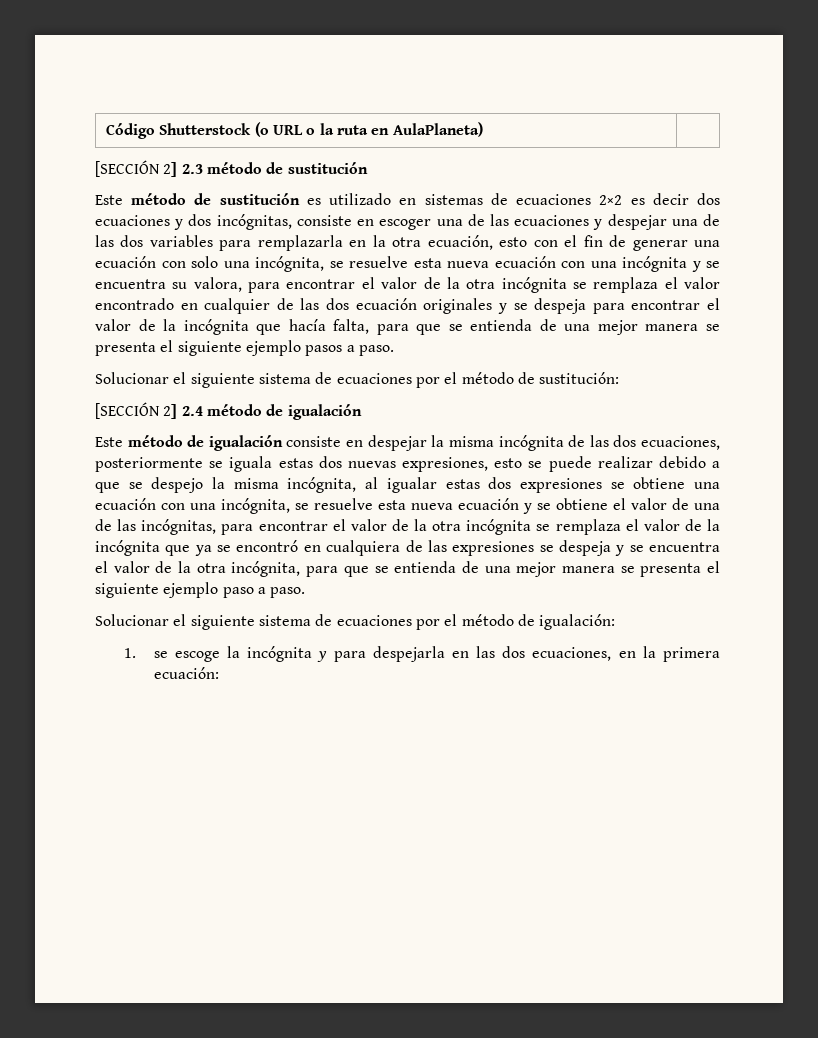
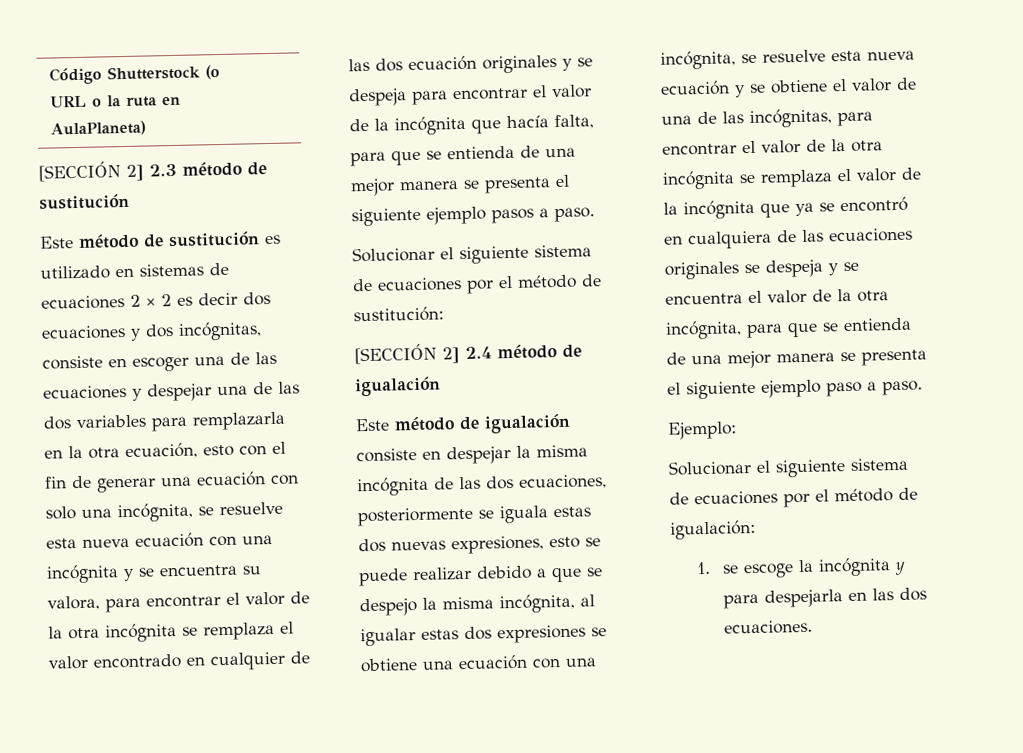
[599,195,623,205] 2×2 -> [130,294,172,307] 2 × 2
[452,541,535,556] expresiones -> [829,227,913,243] [664,261,740,280] ecuaciones originales
(306, 592) none -> [667,421,737,440] // Ejemplo:
[532,646,720,662] [153,667,219,679] ecuaciones, en la primera ecuación: -> [724,619,814,635] ecuaciones.

